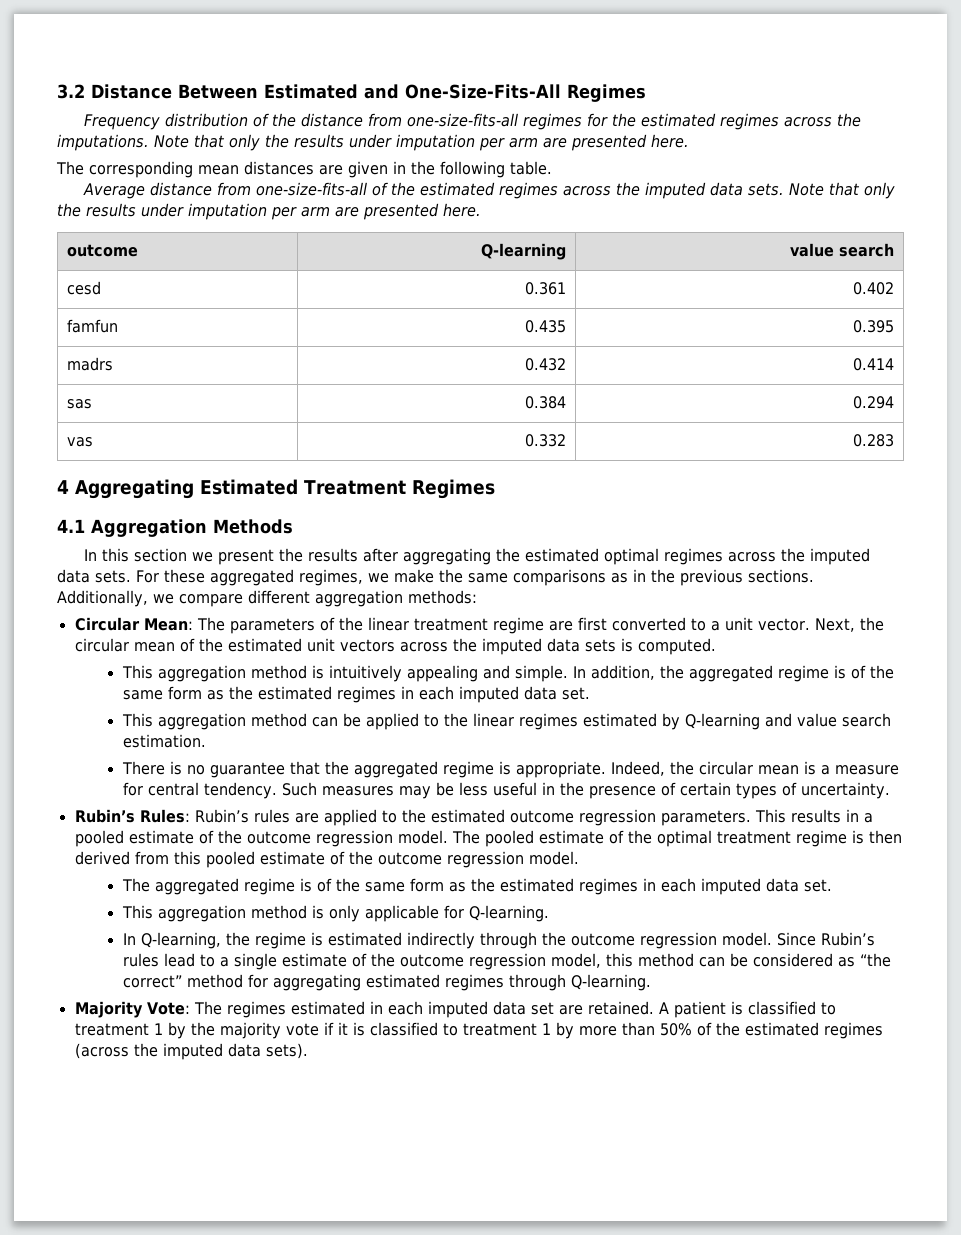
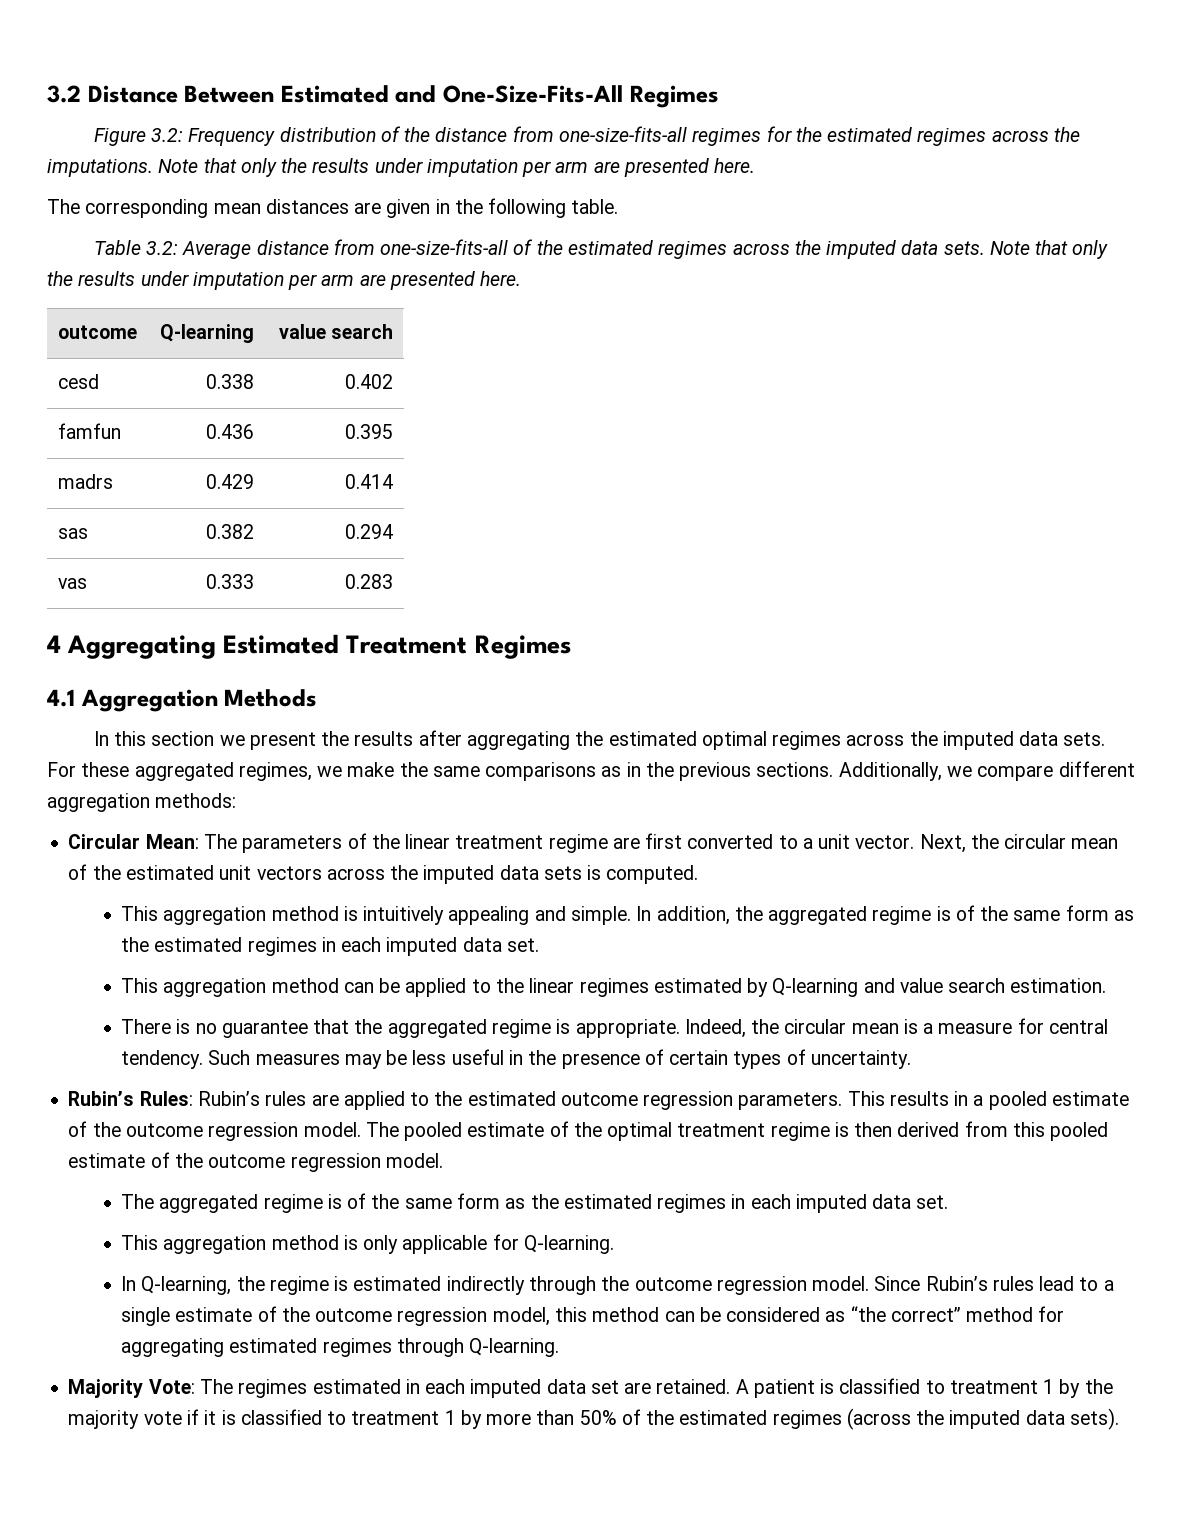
(646, 93) none -> [93,128,184,146] Figure 3.2:
(552, 168) none -> [93,240,179,255] Table 3.2:
[524,282,566,295] 0.361 -> [206,374,255,389] 0.338
[524,320,566,333] 0.435 -> [206,424,255,439] 0.436
[524,358,566,371] 0.432 -> [206,474,255,489] 0.429
[524,396,566,409] 0.384 -> [206,524,255,539] 0.382
[524,434,566,447] 0.332 -> [206,574,255,589] 0.333

